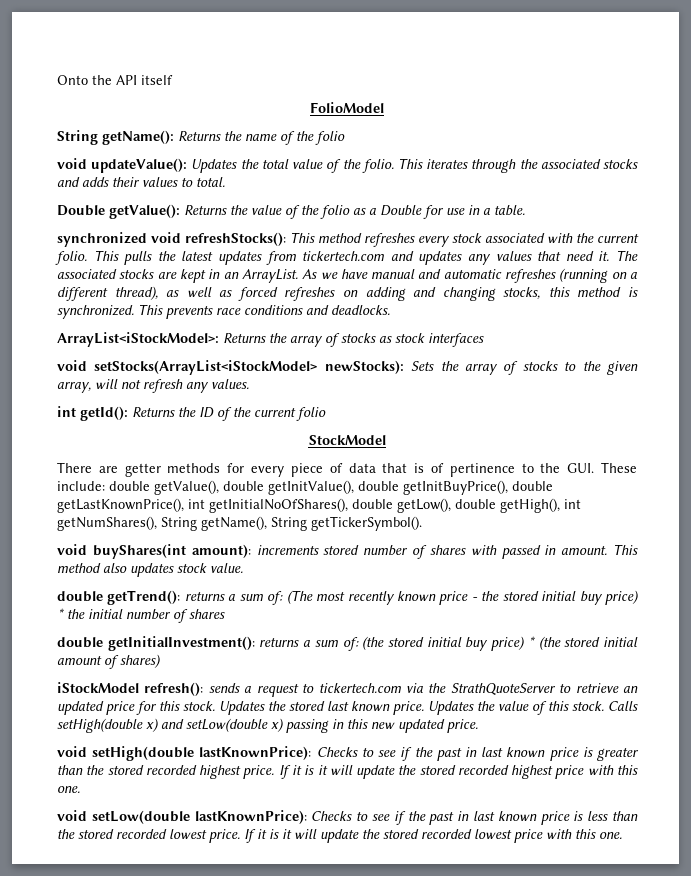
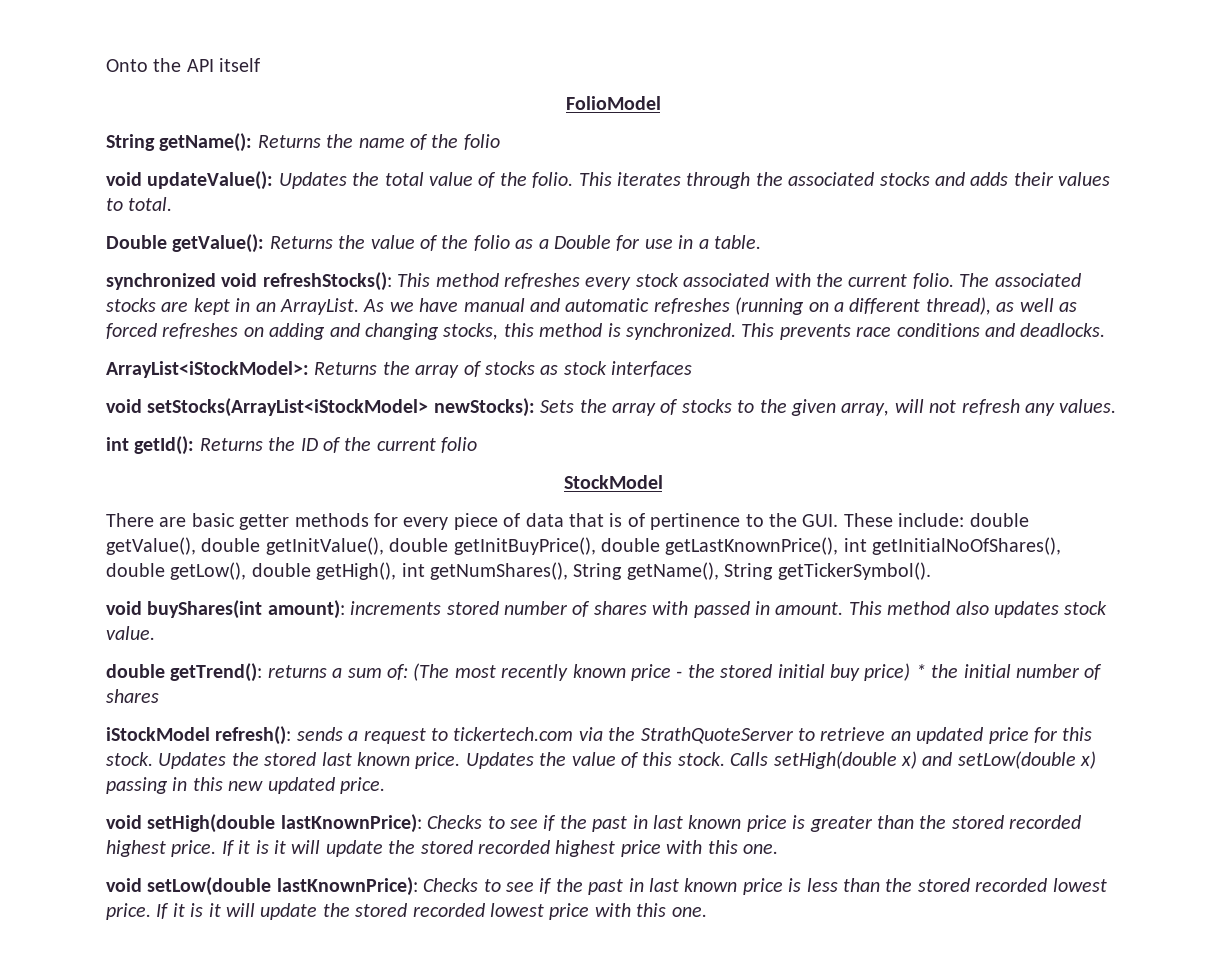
[93,250,610,265] This pulls the latest updates from tickertech.com and updates any values that need it. -> (954, 281) none
(118, 469) none -> [191,513,235,527] basic
[57,636,639,651] [57,654,161,669] // double getInitialInvestment(): returns a sum of: (the stored initial buy price) * (the stored initial amount of shares) -> (159, 696) none

